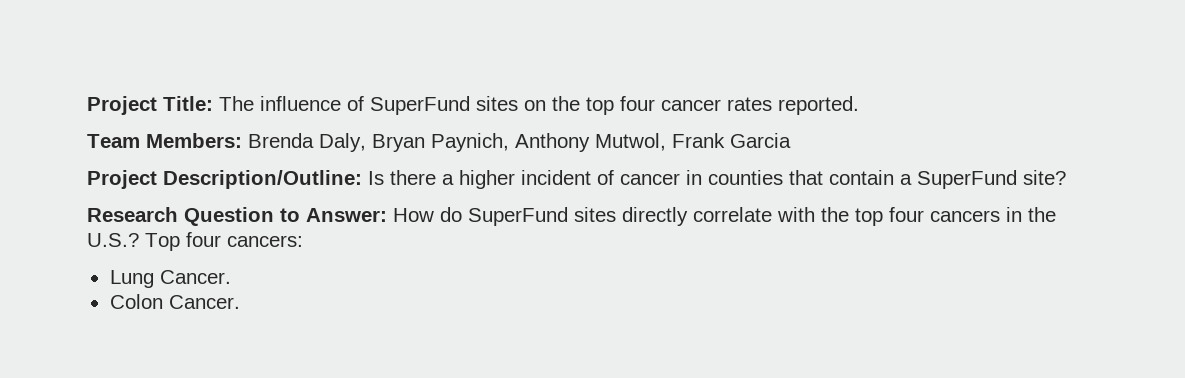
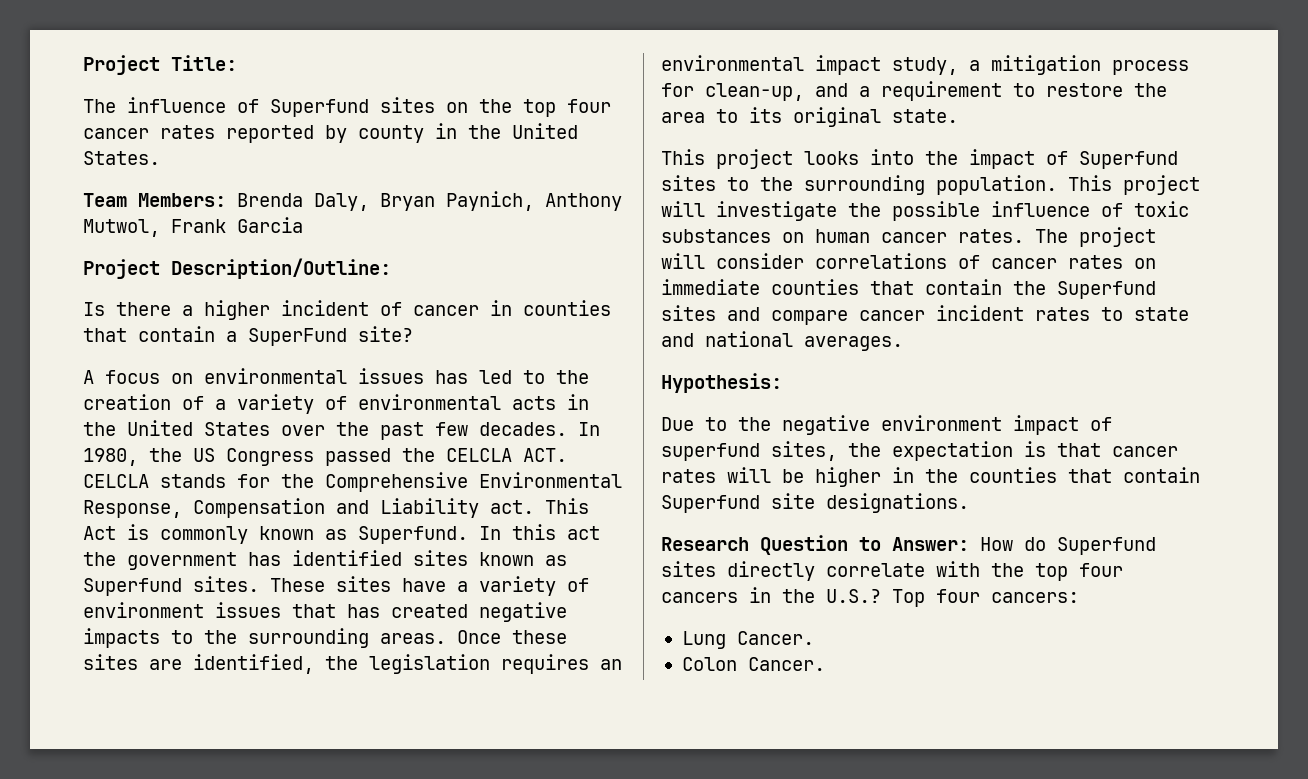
(213, 103) none -> (237, 63) //
[370,96,470,115] SuperFund -> [270,99,369,117] Superfund
[778,96,859,115] reported. -> [226,123,578,143] [83,151,160,165] reported by county in the United States.
(362, 179) none -> (391, 268) //
(1066, 177) none -> [83,368,589,384] [83,394,589,414] [83,420,600,440] [83,448,567,466] [83,472,622,492] [83,498,589,518] [83,524,600,544] [83,550,567,570] [83,576,589,596] [83,602,567,622] [83,628,567,648] [83,654,622,674] [661,55,1189,75] [661,81,1167,101] [661,107,958,127] [661,149,1178,169] [661,175,1200,195] [661,201,1189,221] [661,227,1156,247] [661,253,1156,269] [661,279,1156,299] [661,305,1189,325] [661,331,903,351] [661,373,782,393] [661,415,1112,435] [661,441,1178,461] [661,467,1200,487] [661,493,969,513] // A focus on environmental issues has led to the creation of a variety of environmental acts in the United States over the past few decades. In 1980, the US Congress passed the CELCLA ACT. CELCLA stands for the Comprehensive Environmental Response, Compensation and Liability act. This Act is commonly known as Superfund. In this act the government has identified sites known as Superfund sites. These sites have a variety of environment issues that has created negative impacts to the surrounding areas. Once these sites are identified, the legislation requires an environmental impact study, a mitigation process for clean-up, and a requirement to restore the area to its original state. // This project looks into the impact of Superfund sites to the surrounding population. This project will investigate the possible influence of toxic substances on human cancer rates. The project will consider correlations of cancer rates on immediate counties that contain the Superfund sites and compare cancer incident rates to state and national averages. // Hypothesis: // Due to the negative environment impact of superfund sites, the expectation is that cancer rates will be higher in the counties that contain Superfund site designations.
[468,207,568,226] SuperFund -> [1057,537,1156,555] Superfund

